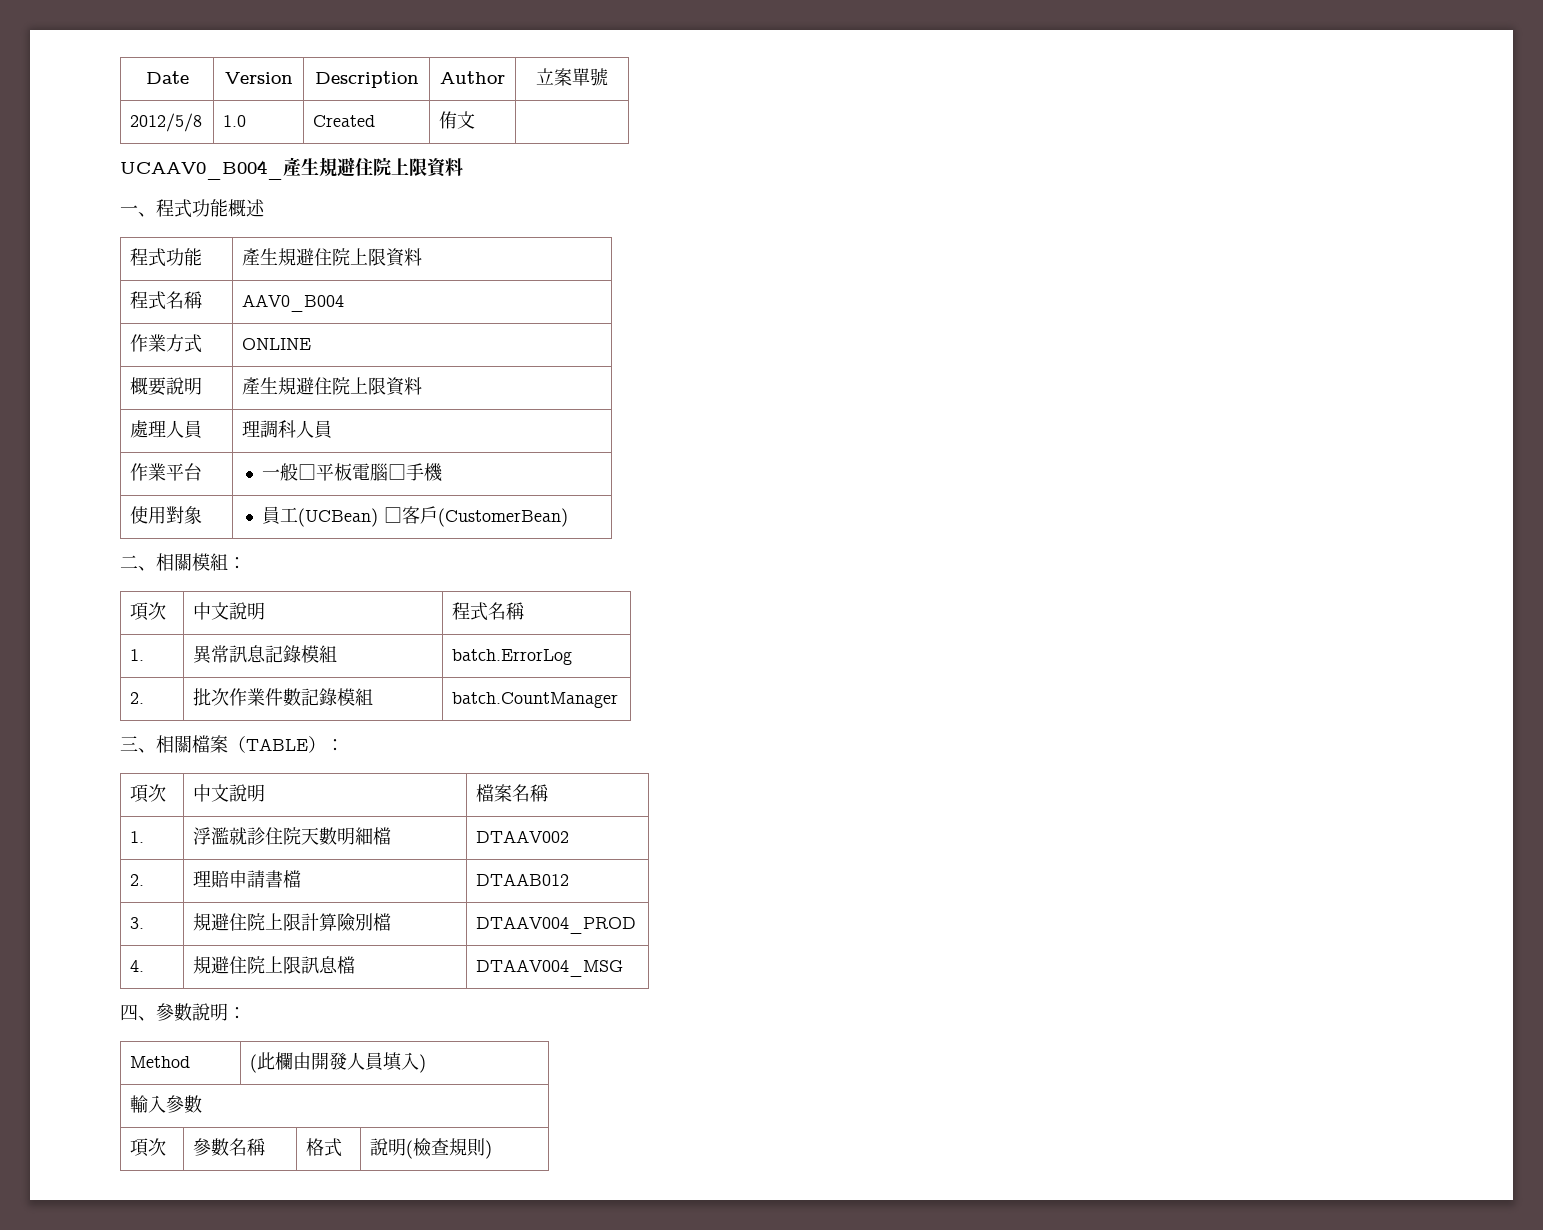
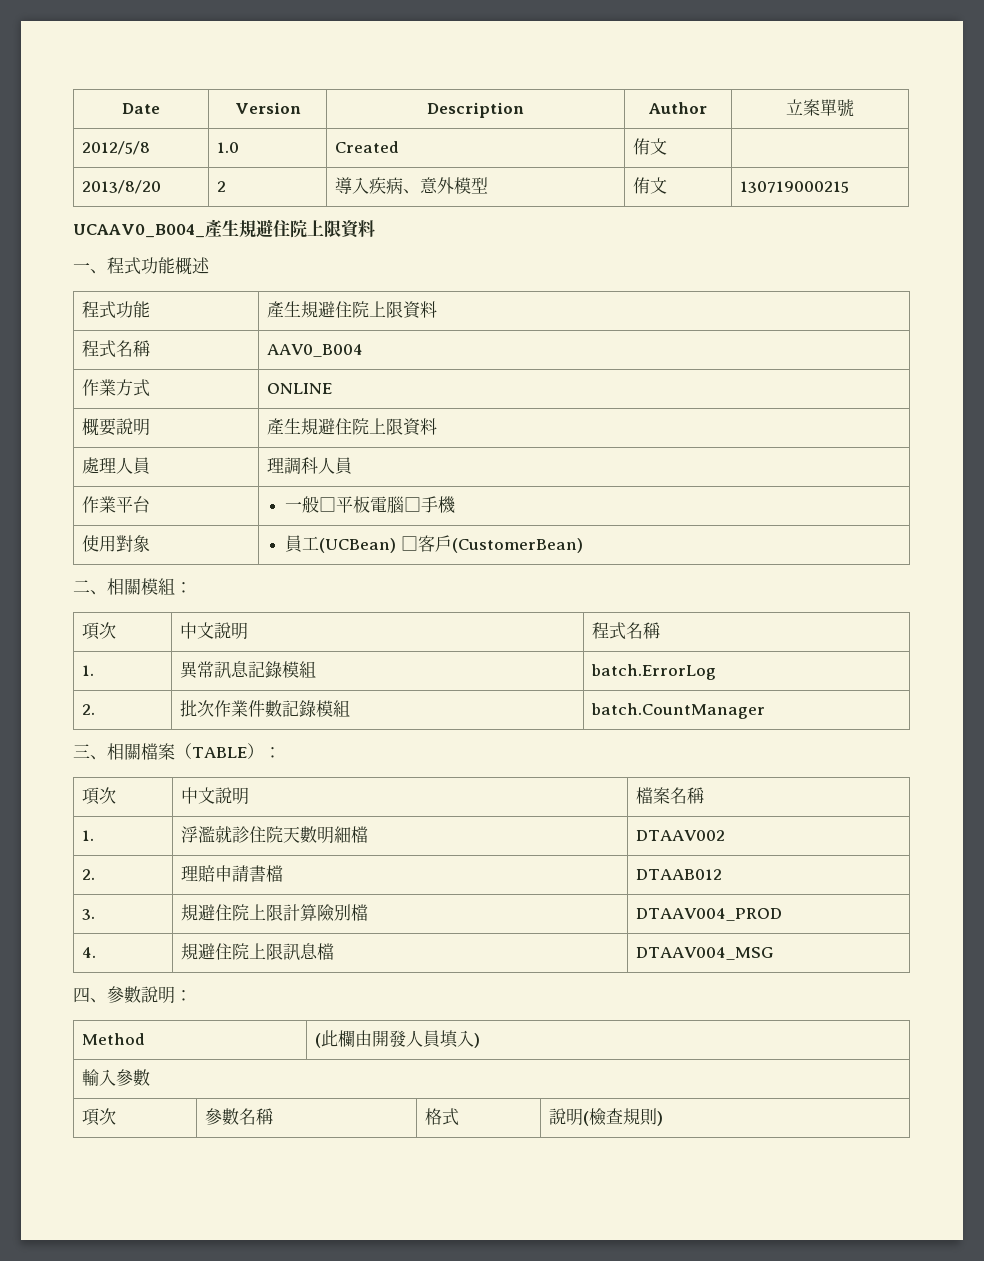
(476, 120) none -> [81,180,161,194] [216,181,226,192] [334,177,488,195] [632,177,667,194] [739,181,849,193] // 2013/8/20 | 2 | 導入疾病、意外模型 | 侑文 | 130719000215

